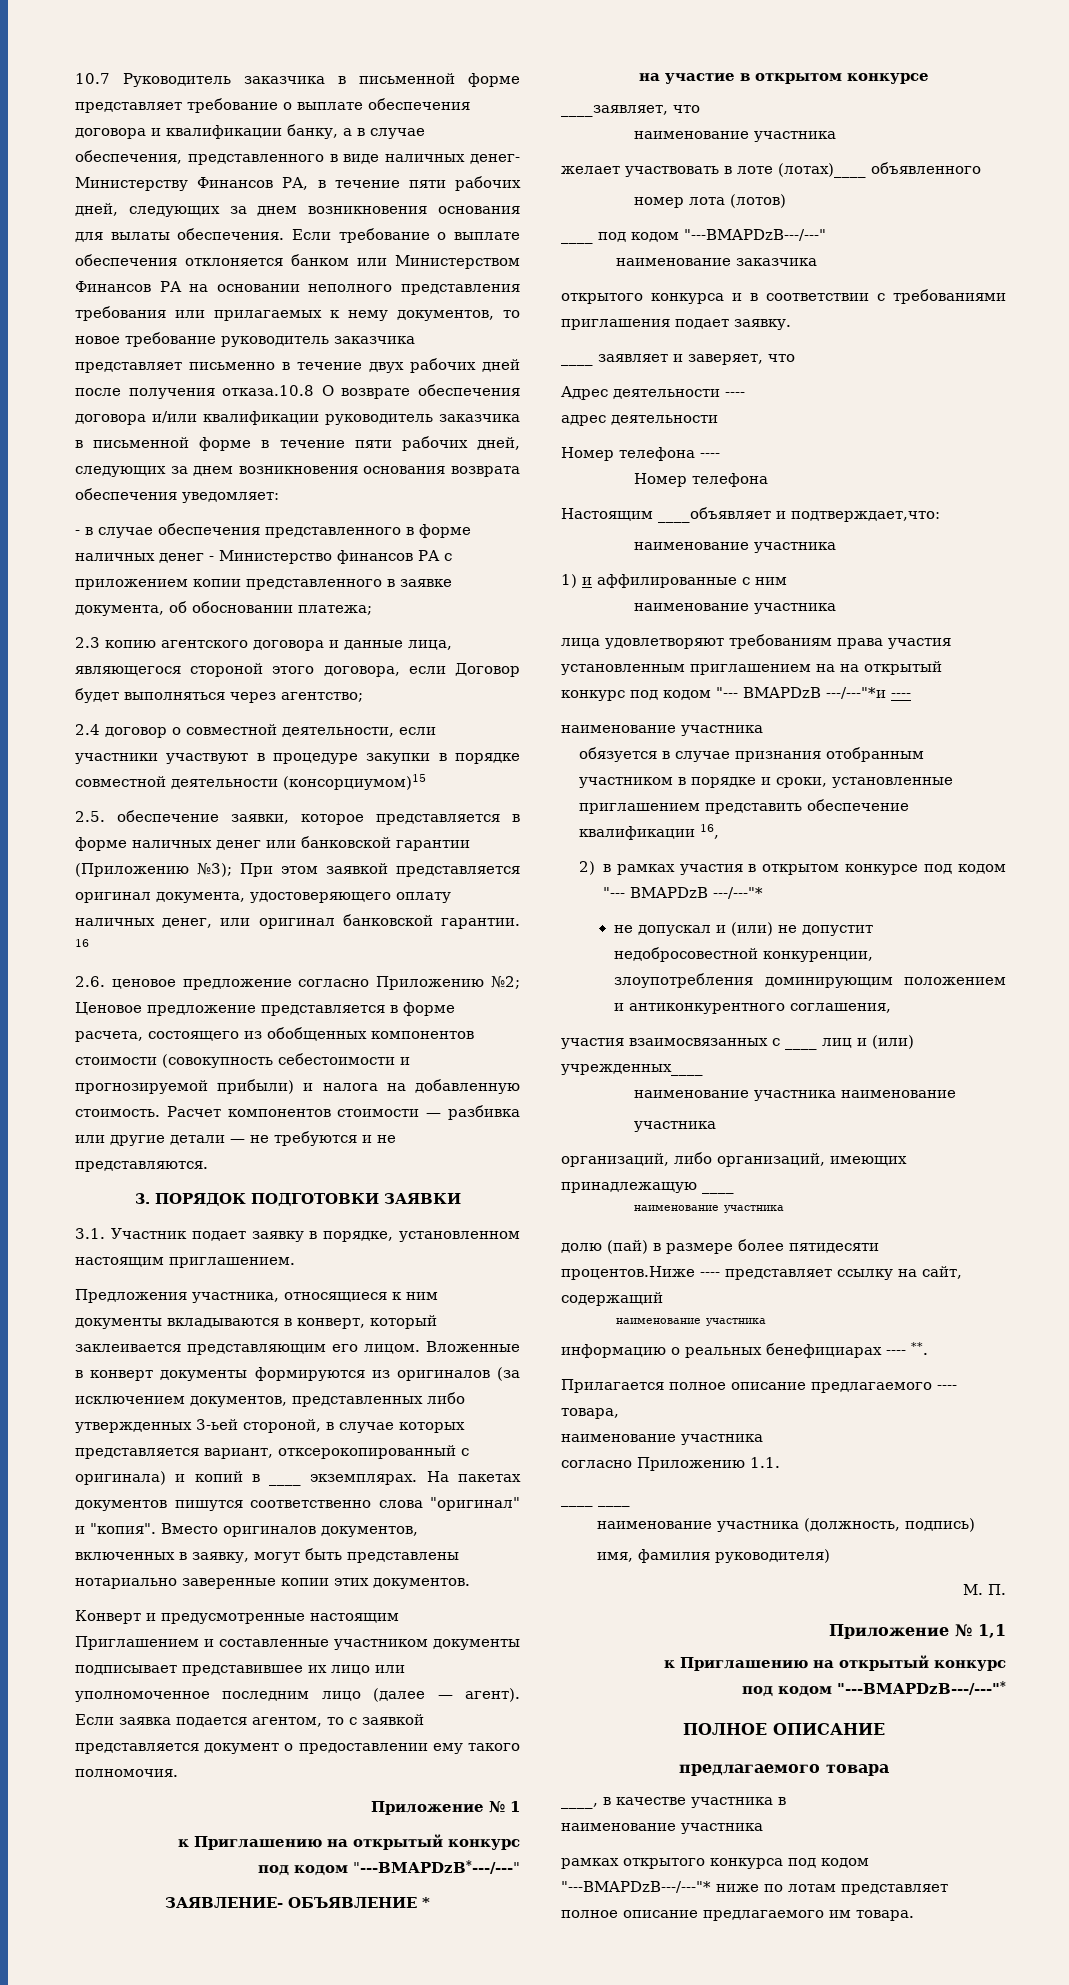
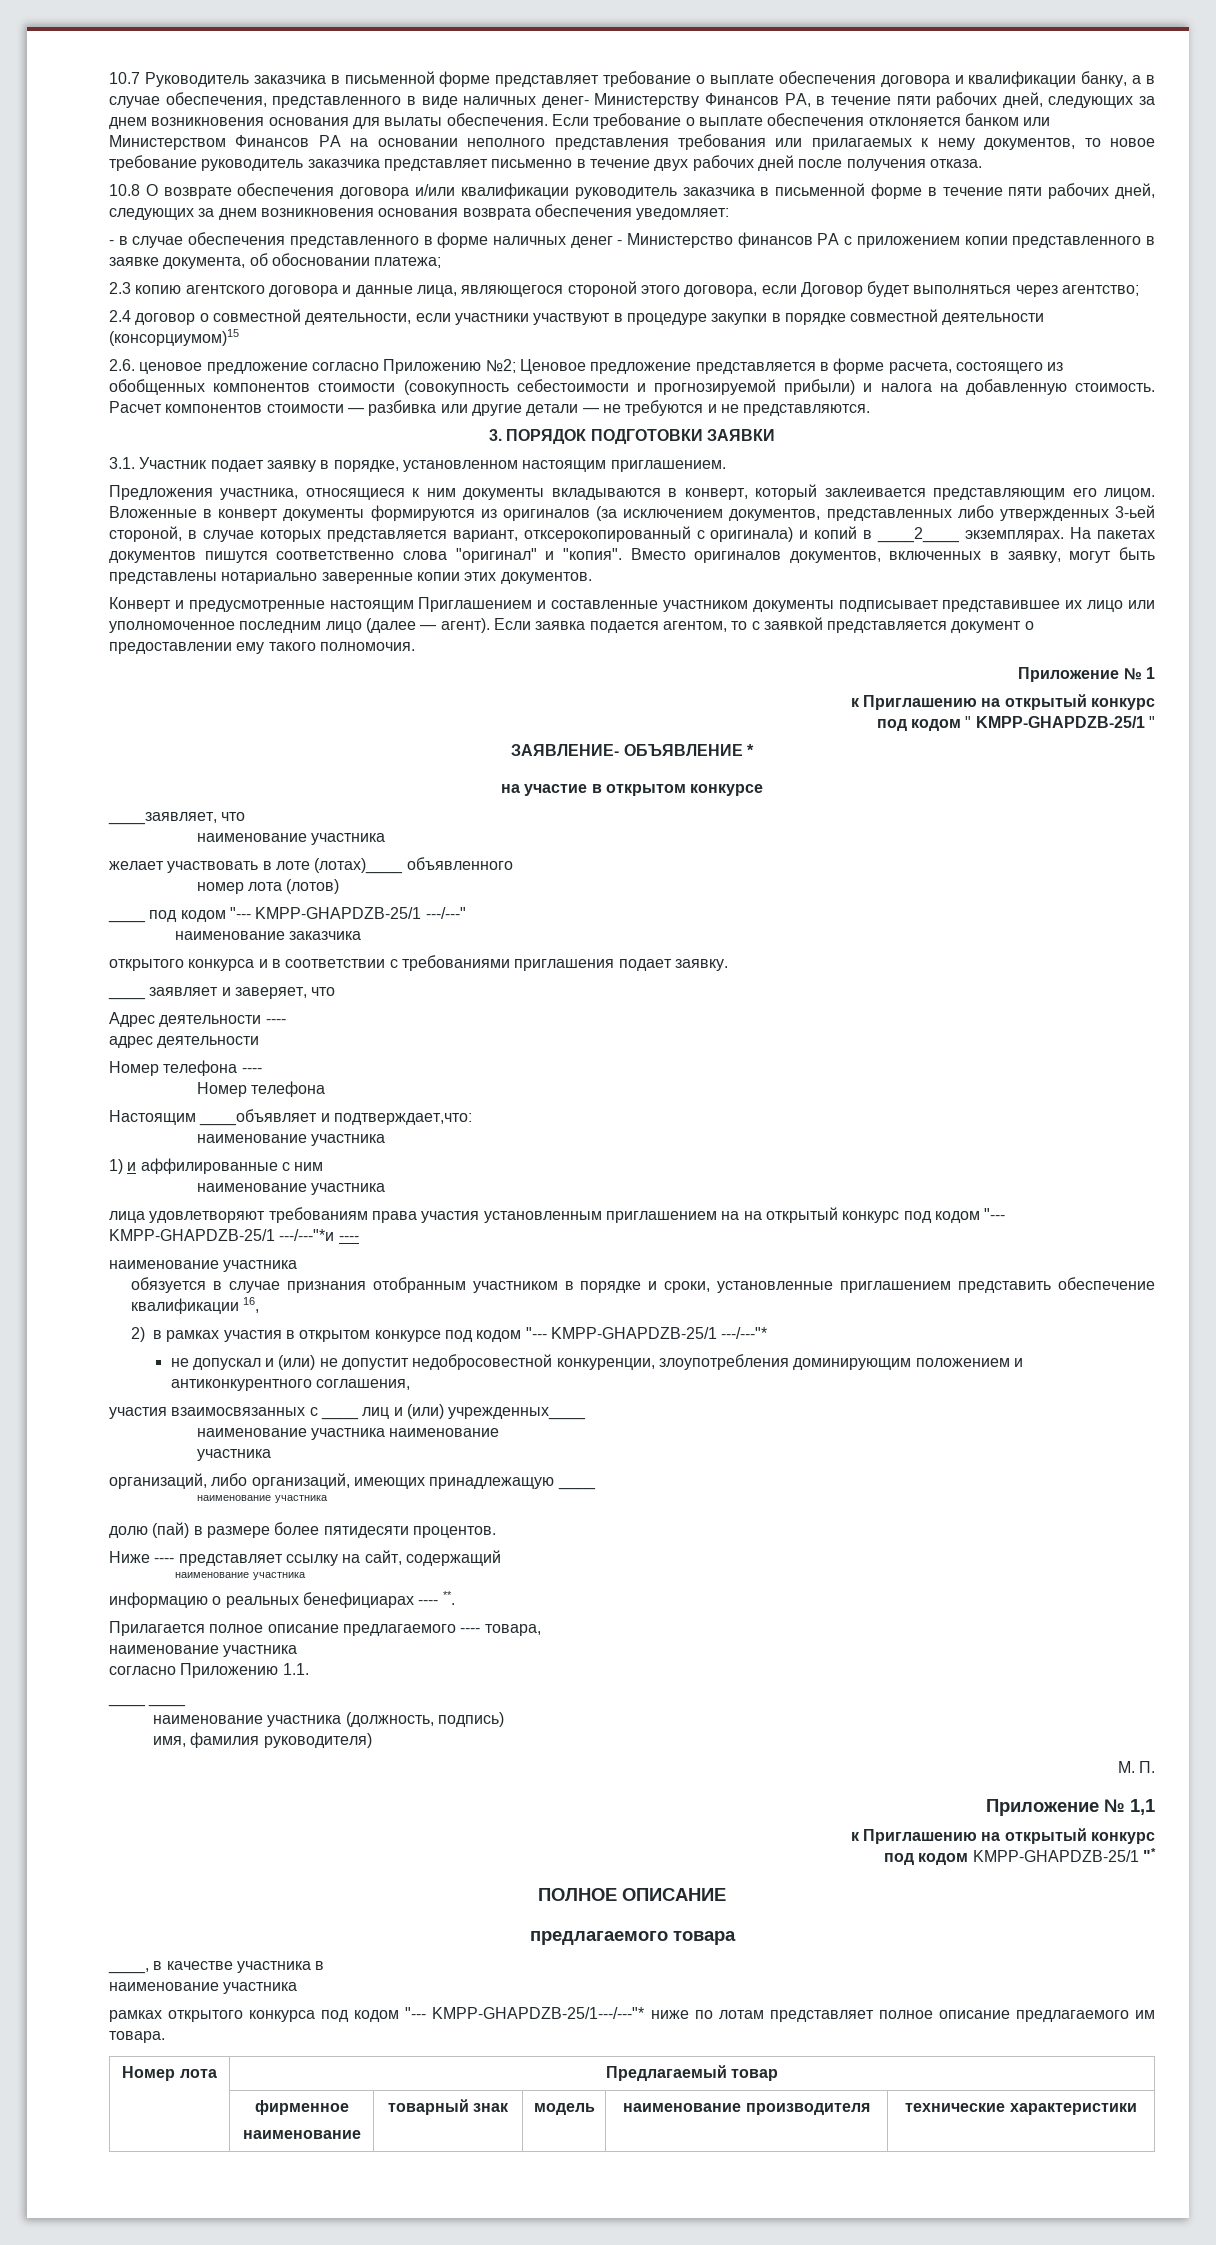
[222,385,315,396] отказа.10.8 -> [929,159,982,168] [109,184,140,196] отказа. // 10.8
[75,810,520,825] [75,836,470,851] [75,863,520,877] [75,892,451,903] [75,914,520,929] [75,939,89,947] // 2.5. обеспечение заявки, которое представляется в форме наличных денег или банковской гарантии (Приложению №3); При этом заявкой представляется оригинал документа, удостоверяющего оплату наличных денег, или оригинал банковской гарантии. 16 -> (239, 337) none
[269,1482,302,1486] ____ -> [877,527,961,543] ____2____
[353,1860,520,1874] "---BMAPDzB*---/---" -> [965,716,1156,728] " KMPP-GHAPDZB-25/1 "
[684,229,826,241] "---BMAPDzB---/---" -> [229,907,466,919] "--- KMPP-GHAPDZB-25/1 ---/---"
[743,687,821,698] BMAPDzB -> [109,1229,275,1241] KMPP-GHAPDZB-25/1
[629,887,708,898] BMAPDzB -> [550,1327,717,1339] KMPP-GHAPDZB-25/1
[561,1266,695,1280] процентов.Ниже -> [412,1526,496,1538] [109,1551,150,1563] процентов. // Ниже
[837,1681,1006,1695] "---BMAPDzB---/---"* -> [972,1848,1156,1862] KMPP-GHAPDZB-25/1 "*
[561,1881,711,1893] "---BMAPDzB---/---"* -> [405,2007,645,2019] "--- KMPP-GHAPDZB-25/1---/---"*
(914, 1915) none -> [122,2066,217,2081] [605,2065,779,2081] [254,2100,349,2115] [242,2130,361,2139] [387,2099,510,2115] [533,2103,595,2115] [623,2103,870,2115] [905,2103,1137,2115] // Номер лота | Предлагаемый товар // | фирменное // наименование | товарный знак | модель | наименование производителя | технические характеристики

